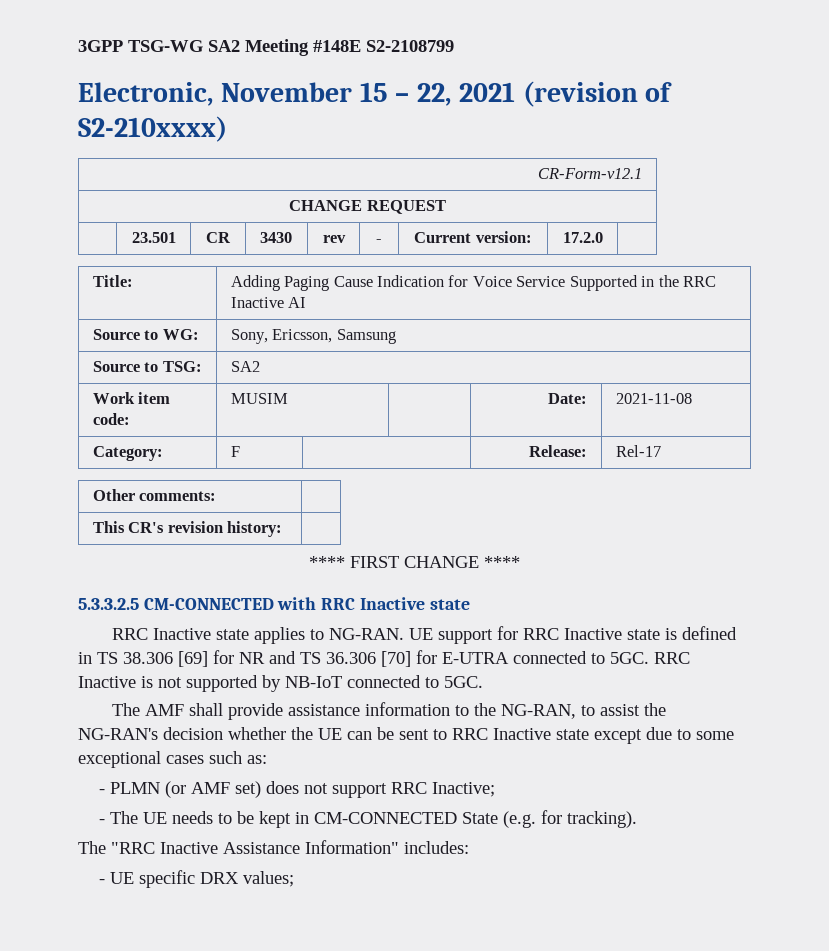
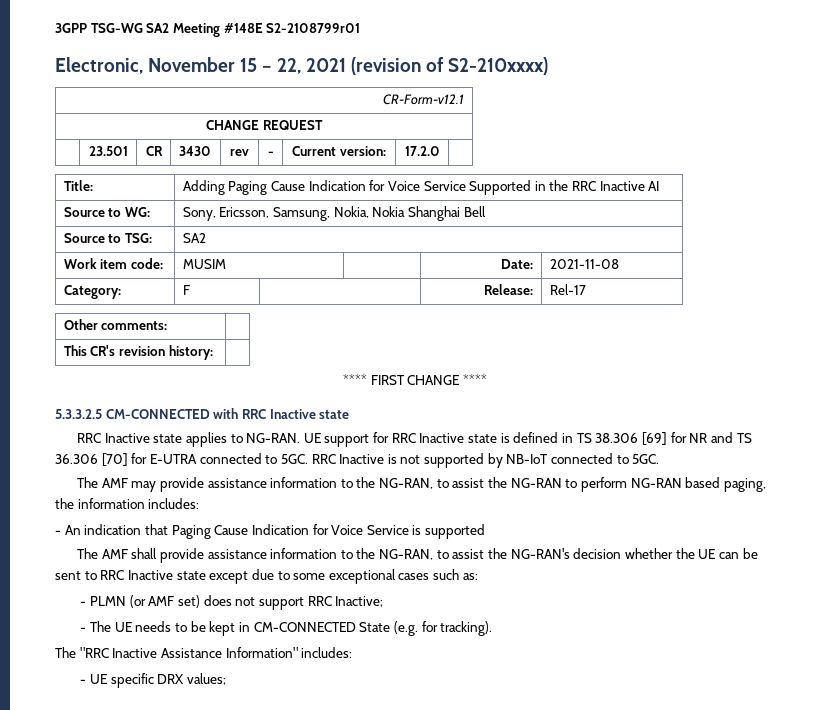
[366,40,454,52] S2-2108799 -> [266,23,361,33] S2-2108799r01
[336,329,396,344] Samsung -> [272,206,486,221] Samsung, Nokia, Nokia Shanghai Bell
(483, 682) none -> [76,477,766,492] [55,498,200,509] [55,524,486,539] // The AMF may provide assistance information to the NG-RAN, to assist the NG-RAN to perform NG-RAN based paging, the information includes: // - An indication that Paging Cause Indication for Voice Service is supported

